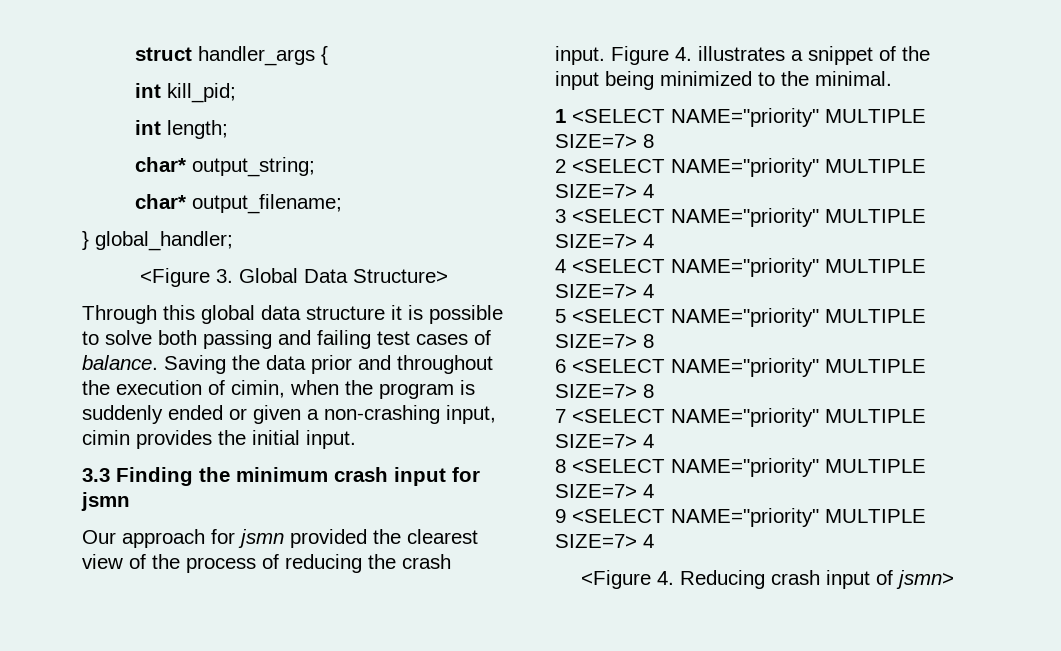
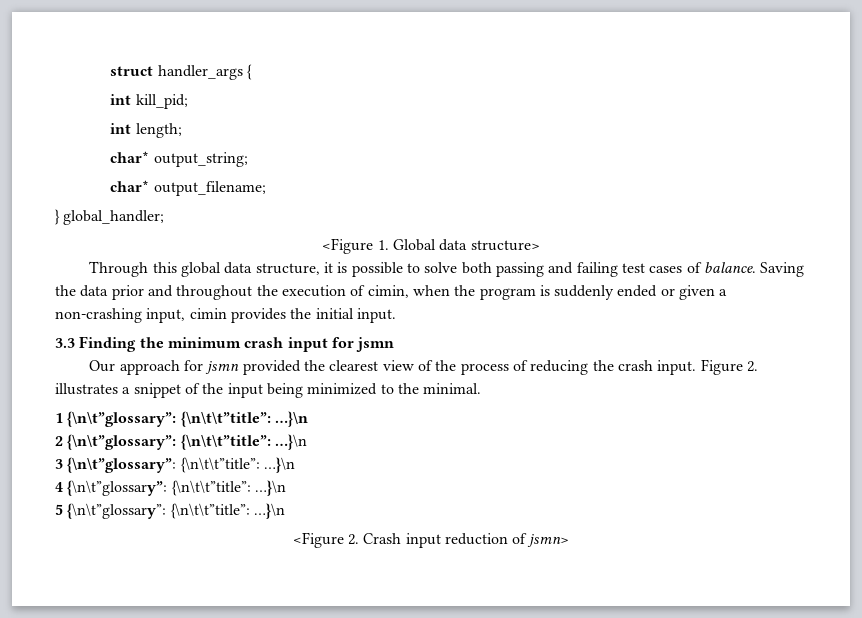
[216,268,448,283] 3. Global Data Structure> -> [377,239,540,251] 1. Global data structure>
[306,306,385,320] structure -> [255,263,320,275] structure,
[675,47,692,61] 4. -> [746,361,758,372] 2.
[572,108,926,127] [555,134,654,148] [555,158,926,177] [555,184,654,198] [555,208,926,227] [555,234,654,248] [555,258,926,277] [555,284,654,298] [555,308,926,327] [555,334,654,348] [555,358,926,377] [555,384,654,398] [555,408,926,427] [555,434,654,448] [555,458,926,477] [555,484,654,498] [555,508,926,527] [555,534,654,548] [580,570,870,589] <SELECT NAME="priority" MULTIPLE SIZE=7> 8 // 2 <SELECT NAME="priority" MULTIPLE SIZE=7> 4 // 3 <SELECT NAME="priority" MULTIPLE SIZE=7> 4 // 4 <SELECT NAME="priority" MULTIPLE SIZE=7> 4 // 5 <SELECT NAME="priority" MULTIPLE SIZE=7> 8 // 6 <SELECT NAME="priority" MULTIPLE SIZE=7> 8 // 7 <SELECT NAME="priority" MULTIPLE SIZE=7> 4 // 8 <SELECT NAME="priority" MULTIPLE SIZE=7> 4 // 9 <SELECT NAME="priority" MULTIPLE SIZE=7> 4 // <Figure 4. Reducing crash input -> [67,411,308,427] [55,434,307,450] [55,457,295,473] [55,480,286,496] [55,503,285,519] [292,532,508,548] {\n\t”glossary”: {\n\t\t”title”: …}\n // 2 {\n\t”glossary”: {\n\t\t”title”: …}\n // 3 {\n\t”glossary”: {\n\t\t”title”: …}\n // 4 {\n\t”glossary”: {\n\t\t”title”: …}\n // 5 {\n\t”glossary”: {\n\t\t”title”: …}\n // <Figure 2. Crash input reduction

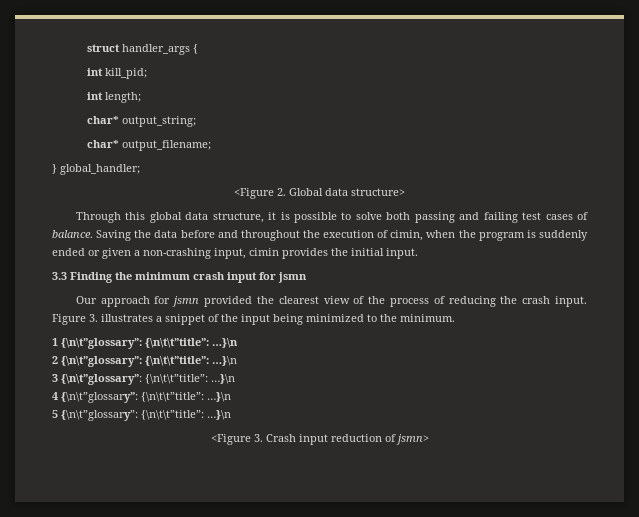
[377,240,389,250] 1. -> [277,188,286,196] 2.
[111,285,144,300] prior -> [180,230,215,238] before
[746,361,758,372] 2. -> [89,314,98,322] 3.
[423,383,482,394] minimal. -> [400,314,455,322] minimum.
[347,534,359,545] 2. -> [253,434,263,442] 3.

